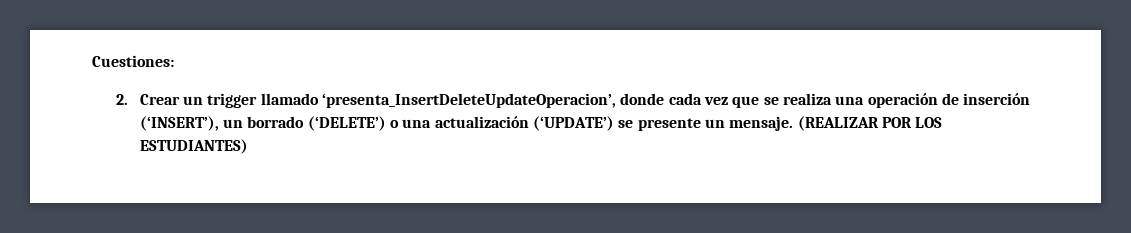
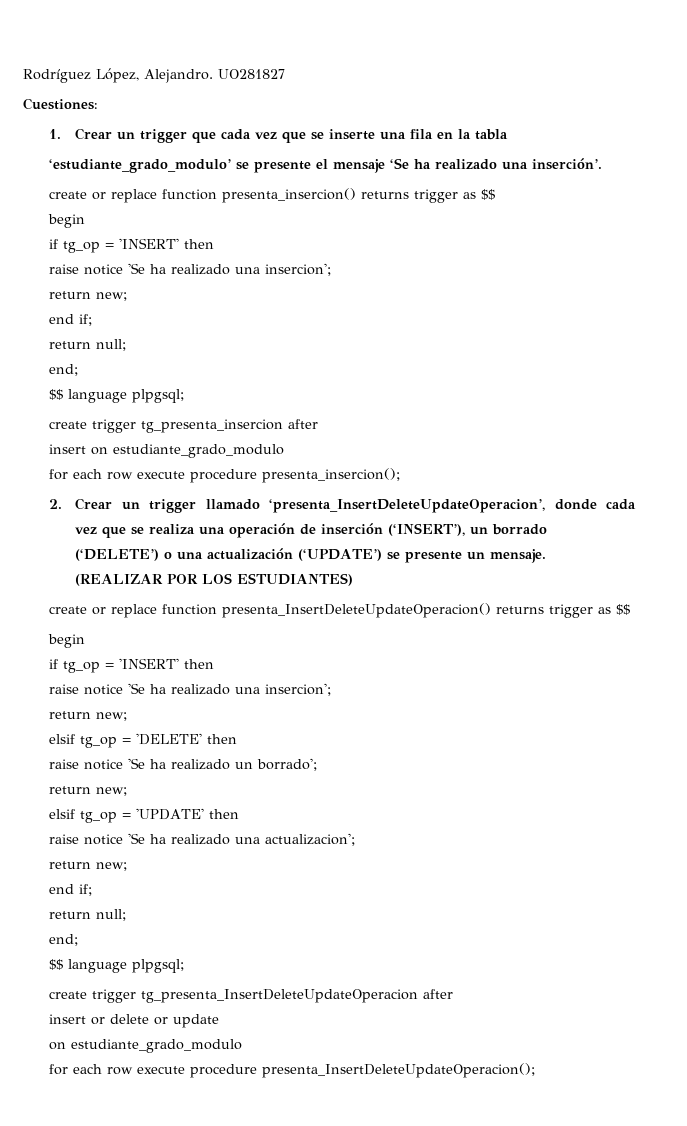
[92,55,174,67] Cuestiones: -> [23,68,285,83] [23,98,98,110] [49,128,509,143] [49,158,603,173] [49,188,496,203] [48,214,86,228] [49,238,215,253] [49,263,332,276] [49,291,128,301] [49,314,93,326] [49,339,127,351] [49,364,79,376] [49,389,185,403] [49,419,319,433] [49,444,285,458] [49,468,401,483] Rodríguez López, Alejandro. UO281827 // Cuestiones: // 1. Crear un trigger que cada vez que se inserte una fila en la tabla // ‘estudiante_grado_modulo’ se presente el mensaje ‘Se ha realizado una inserción’. // create or replace function presenta_insercion() returns trigger as $$ // begin // if tg_op = 'INSERT' then // raise notice 'Se ha realizado una insercion'; // return new; // end if; // return null; // end; // $$ language plpgsql; // create trigger tg_presenta_insercion after // insert on estudiante_grado_modulo // for each row execute procedure presenta_insercion();
(248, 146) none -> [49,603,631,618] [48,634,86,648] [49,658,215,673] [49,683,332,696] [49,711,128,721] [49,733,238,748] [49,758,318,771] [49,786,128,796] [49,808,240,823] [49,833,356,846] [49,861,128,871] [49,884,93,896] [49,909,127,921] [49,934,79,946] [49,959,185,973] [49,989,454,1003] [49,1014,220,1028] [49,1039,243,1053] [49,1063,536,1078] // create or replace function presenta_InsertDeleteUpdateOperacion() returns trigger as $$ // begin // if tg_op = 'INSERT' then // raise notice 'Se ha realizado una insercion'; // return new; // elsif tg_op = 'DELETE' then // raise notice 'Se ha realizado un borrado'; // return new; // elsif tg_op = 'UPDATE' then // raise notice 'Se ha realizado una actualizacion'; // return new; // end if; // return null; // end; // $$ language plpgsql; // create trigger tg_presenta_InsertDeleteUpdateOperacion after // insert or delete or update // on estudiante_grado_modulo // for each row execute procedure presenta_InsertDeleteUpdateOperacion();

